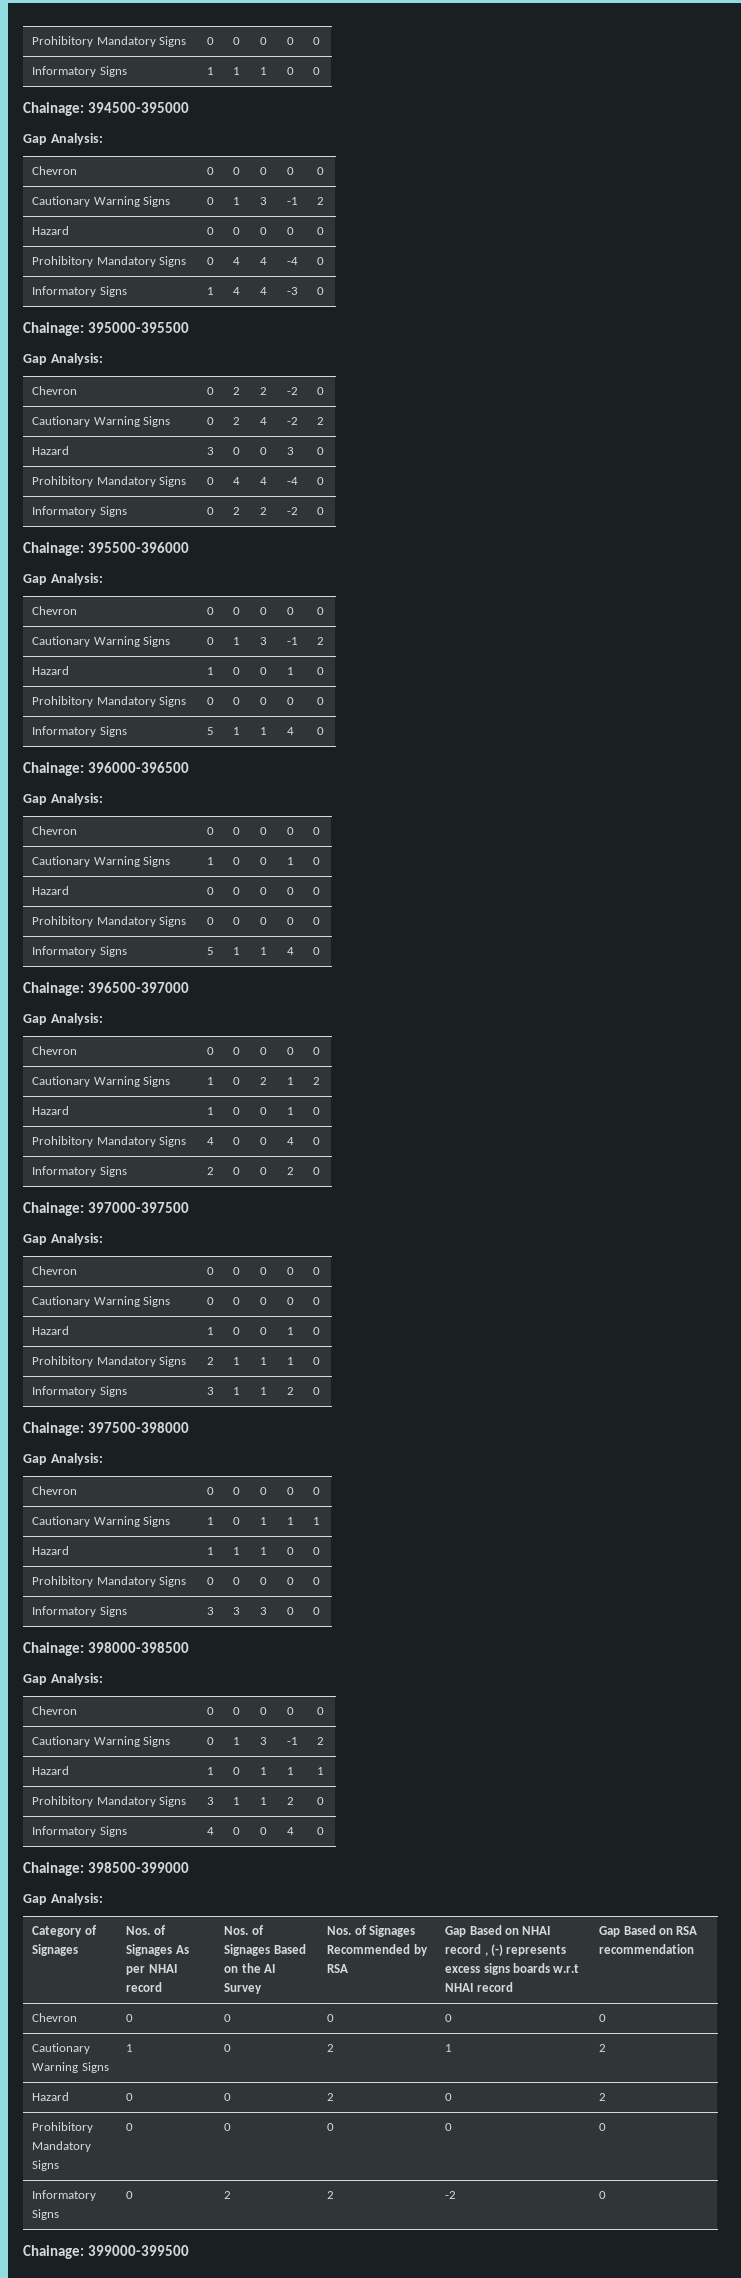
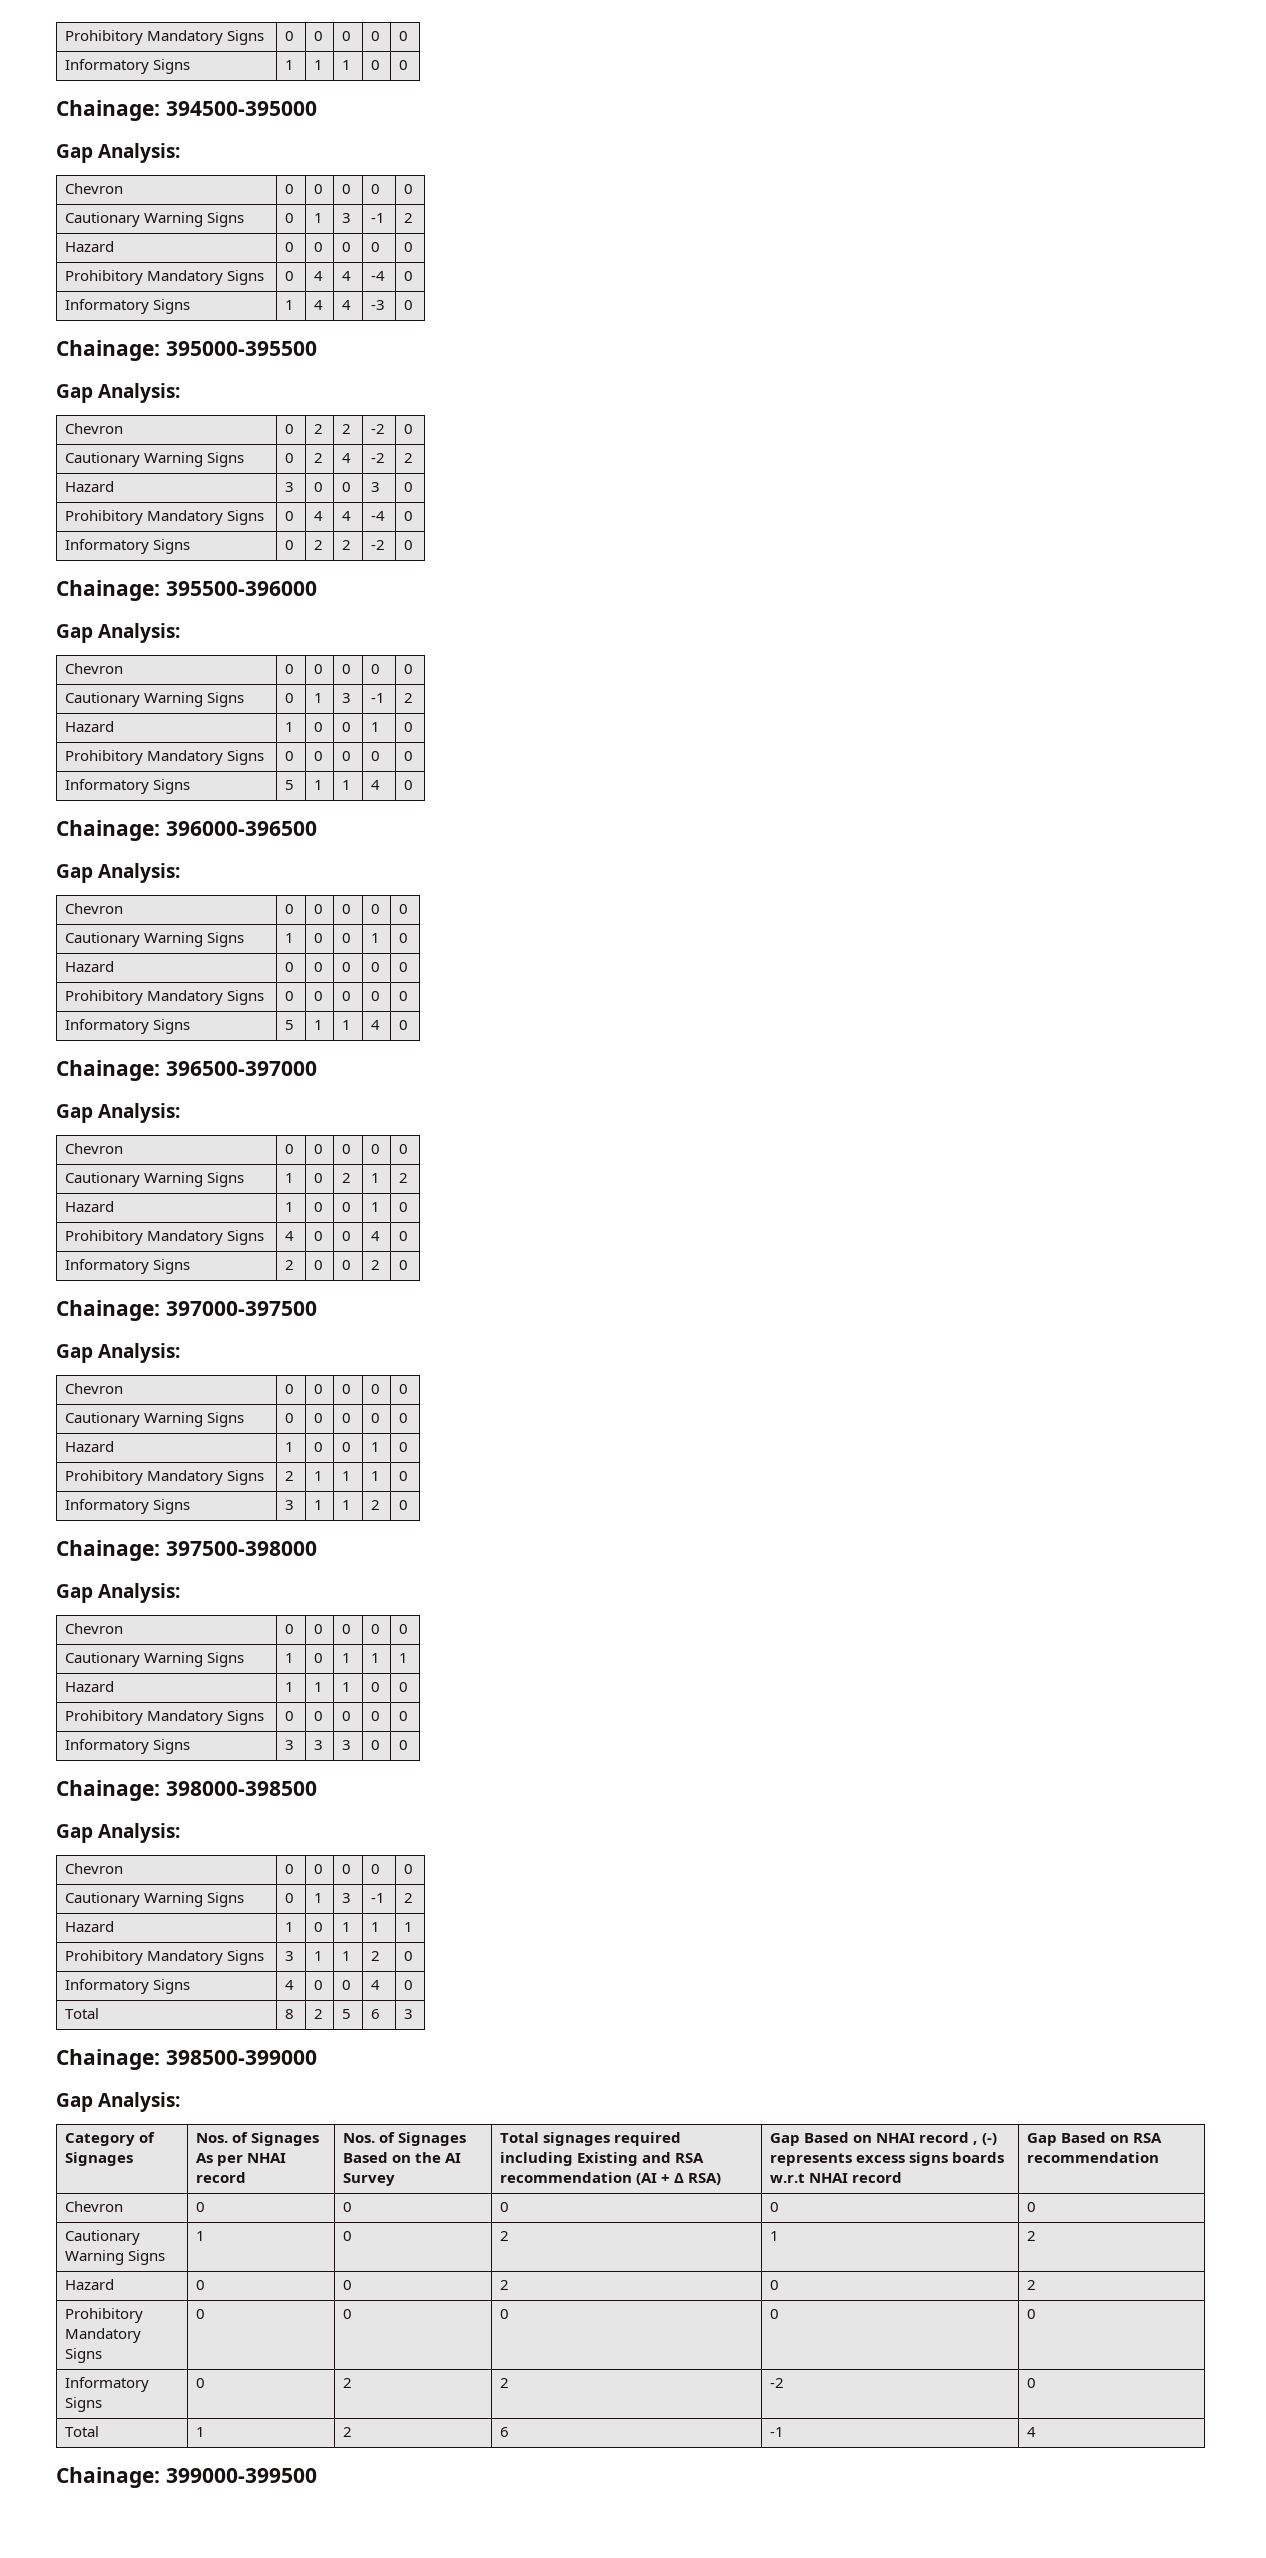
(325, 1831) none -> [65,2008,100,2019] [285,2009,295,2019] [314,2009,324,2019] [342,2009,352,2019] [371,2009,381,2019] [404,2009,414,2019] // Total | 8 | 2 | 5 | 6 | 3
[327,1925,416,1937] [327,1944,428,1956] [327,1964,349,1973] Nos. of Signages Recommended by RSA -> [500,2132,682,2146] [500,2152,705,2166] [500,2172,722,2185] Total signages required including Existing and RSA recommendation (AI + Δ RSA)
(607, 2195) none -> [65,2426,100,2437] [196,2427,206,2437] [343,2427,353,2437] [500,2427,510,2437] [770,2427,785,2437] [1027,2427,1037,2437] // Total | 1 | 2 | 6 | -1 | 4

